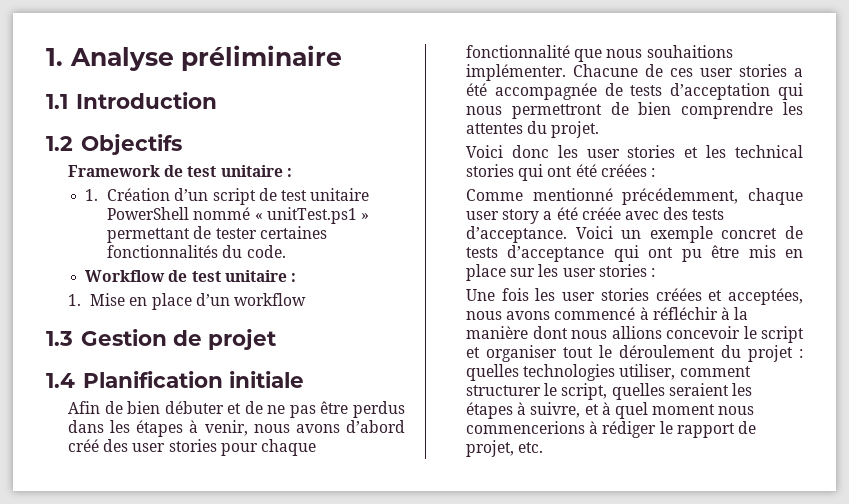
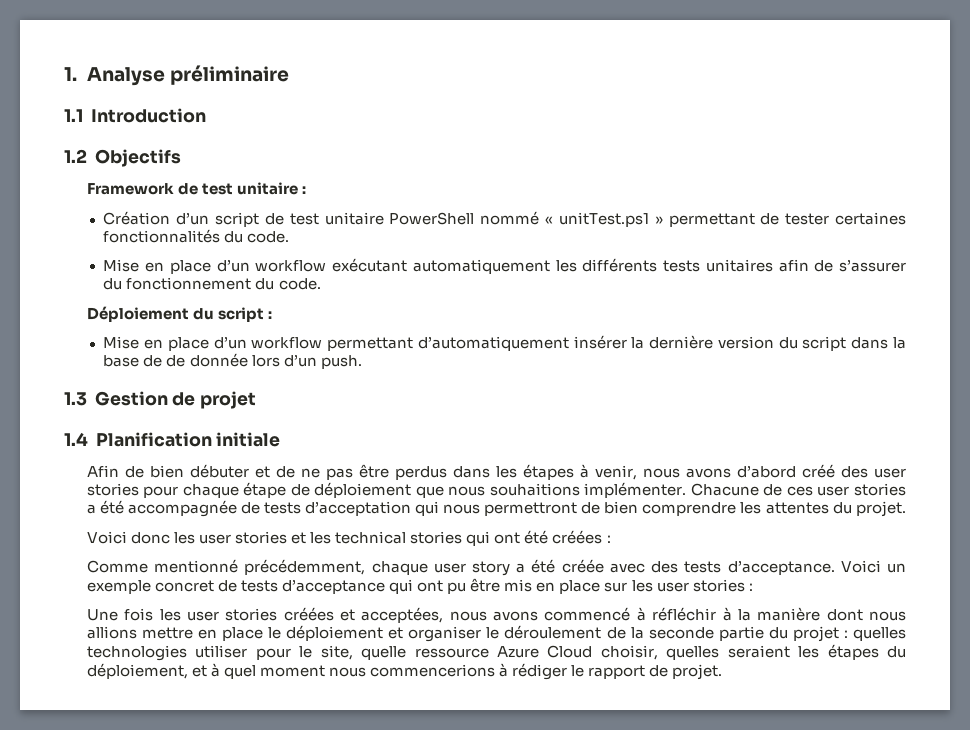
[85,189,99,201] 1. -> (307, 190) none
[85,270,296,282] [68,293,306,310] Workflow de test unitaire : // 1. Mise en place d’un workflow -> [103,258,907,274] [103,277,321,290] [86,306,273,322] [103,335,907,351] [103,353,362,369] Mise en place d’un workflow exécutant automatiquement les différents tests unitaires afin de s’assurer du fonctionnement du code. // Déploiement du script : // Mise en place d’un workflow permettant d’automatiquement insérer la dernière version du script dans la base de de donnée lors d’un push.
[466,45,571,58] fonctionnalité -> [243,482,412,498] étape de déploiement
[666,326,804,343] concevoir le script -> [141,625,384,641] mettre en place le déploiement
[563,347,594,358] tout -> (482, 634) none
(716, 351) none -> [606,626,764,641] de la seconde partie
[619,364,751,380] [466,383,608,400] utiliser, comment structurer le script, -> [195,645,658,660] utiliser pour le site, quelle ressource Azure Cloud choisir,
[517,402,581,418] à suivre, -> [887,646,907,658] [86,663,188,679] du déploiement,
[466,440,544,457] projet, etc. -> [672,664,723,680] projet.

